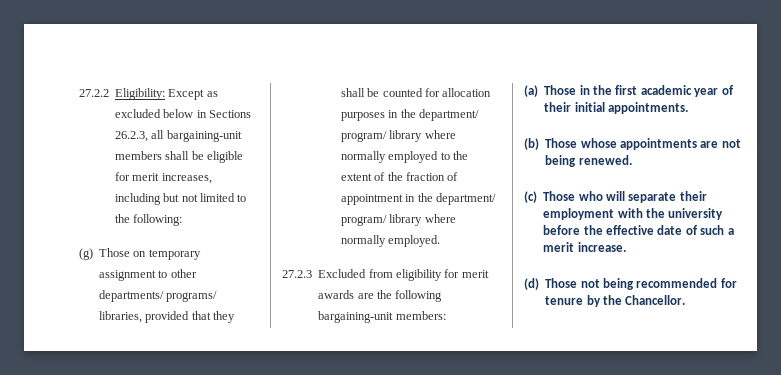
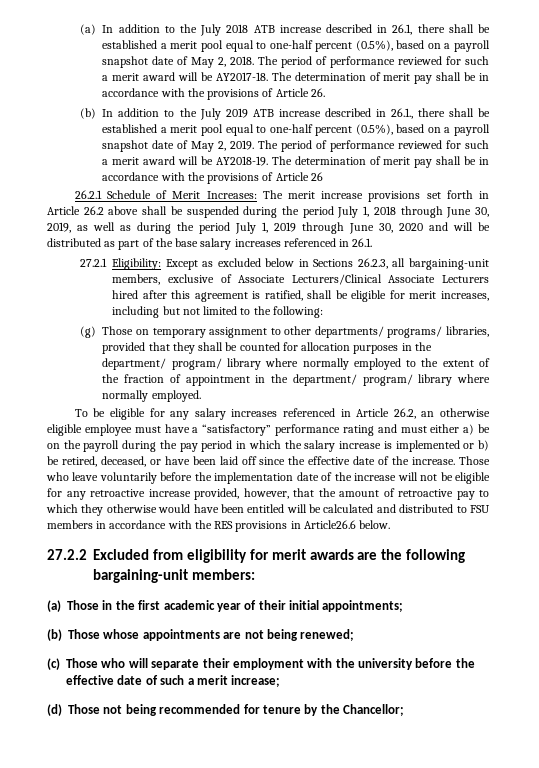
[78,89,109,97] 27.2.2 -> [80,24,491,36] [102,40,490,52] [102,56,490,68] [102,72,490,84] [102,88,325,100] [80,108,490,120] [102,124,490,136] [102,140,490,152] [102,156,490,168] [102,172,323,184] [74,190,489,202] [47,206,490,218] [47,222,490,234] [47,238,373,250] [80,258,108,267] (a) In addition to the July 2018 ATB increase described in 26.1, there shall be established a merit pool equal to one-half percent (0.5%), based on a payroll snapshot date of May 2, 2018. The period of performance reviewed for such a merit award will be AY2017-18. The determination of merit pay shall be in accordance with the provisions of Article 26. // (b) In addition to the July 2019 ATB increase described in 26.1., there shall be established a merit pool equal to one-half percent (0.5%), based on a payroll snapshot date of May 2, 2019. The period of performance reviewed for such a merit award will be AY2018-19. The determination of merit pay shall be in accordance with the provisions of Article 26 // 26.2.1 Schedule of Merit Increases: The merit increase provisions set forth in Article 26.2 above shall be suspended during the period July 1, 2018 through June 30, 2019, as well as during the period July 1, 2019 through June 30, 2020 and will be distributed as part of the base salary increases referenced in 26.1. // 27.2.1
[114,151,162,160] members -> [112,274,489,285] [112,290,303,302] members, exclusive of Associate Lecturers/Clinical Associate Lecturers hired after this agreement is ratified,
[282,270,312,278] 27.2.3 -> [74,408,490,420] [47,424,490,436] [47,440,489,452] [47,456,491,467] [46,472,490,484] [47,488,489,500] [46,504,490,516] [47,520,391,532] [47,549,87,560] To be eligible for any salary increases referenced in Article 26.2, an otherwise eligible employee must have a “satisfactory” performance rating and must either a) be on the payroll during the pay period in which the salary increase is implemented or b) be retired, deceased, or have been laid off since the effective date of the increase. Those who leave voluntarily before the implementation date of the increase will not be eligible for any retroactive increase provided, however, that the amount of retroactive pay to which they otherwise would have been entitled will be calculated and distributed to FSU members in accordance with the RES provisions in Article26.6 below. // 27.2.2
[608,102,688,114] appointments. -> [322,600,404,612] appointments;
[578,155,632,165] renewed. -> [300,629,355,641] renewed;
[577,242,626,252] increase. -> [231,675,281,687] increase;
[625,295,686,305] Chancellor. -> [343,704,404,716] Chancellor;

